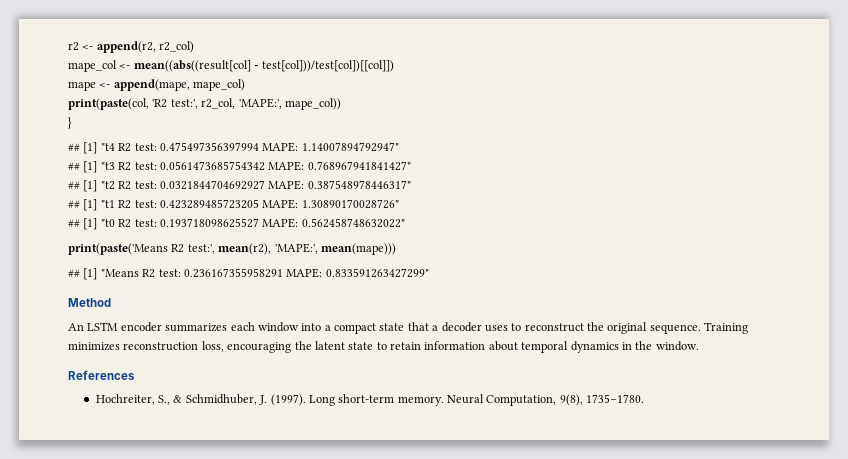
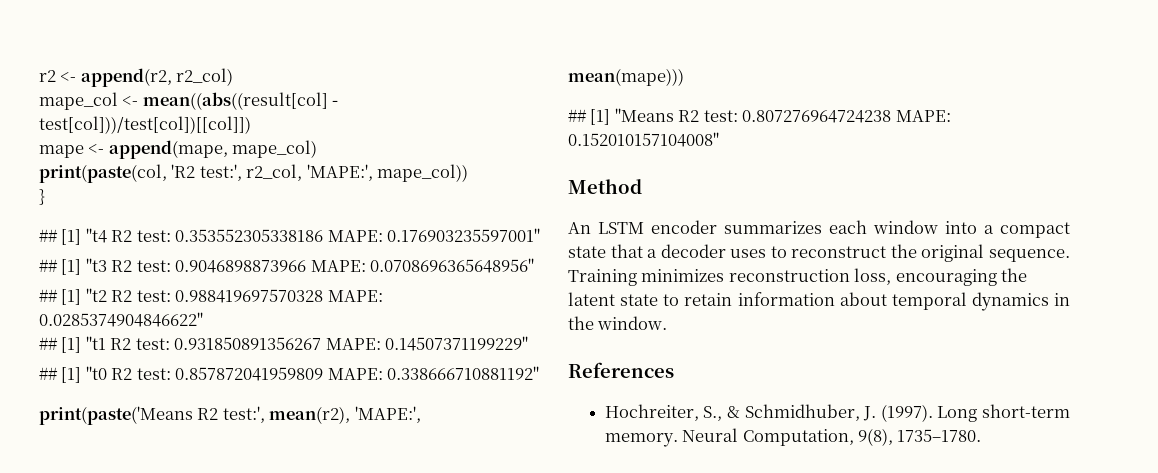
[159,142,399,152] 0.475497356397994 MAPE: 1.14007894792947" -> [175,228,541,242] 0.353552305338186 MAPE: 0.176903235597001"
[159,161,411,171] 0.0561473685754342 MAPE: 0.768967941841427" -> [175,258,535,273] 0.9046898873966 MAPE: 0.0708696365648956"
[159,180,411,190] 0.0321844704692927 MAPE: 0.387548978446317" -> [175,289,383,303] [39,312,203,327] 0.988419697570328 MAPE: 0.0285374904846622"
[159,199,399,209] 0.423289485723205 MAPE: 1.30890170028726" -> [174,336,529,351] 0.931850891356267 MAPE: 0.14507371199229"
[159,218,405,228] 0.193718098625527 MAPE: 0.562458748632022" -> [175,366,540,381] 0.857872041959809 MAPE: 0.338666710881192"
[183,268,429,278] 0.236167355958291 MAPE: 0.833591263427299" -> [742,110,951,123] [568,132,719,147] 0.807276964724238 MAPE: 0.152010157104008"

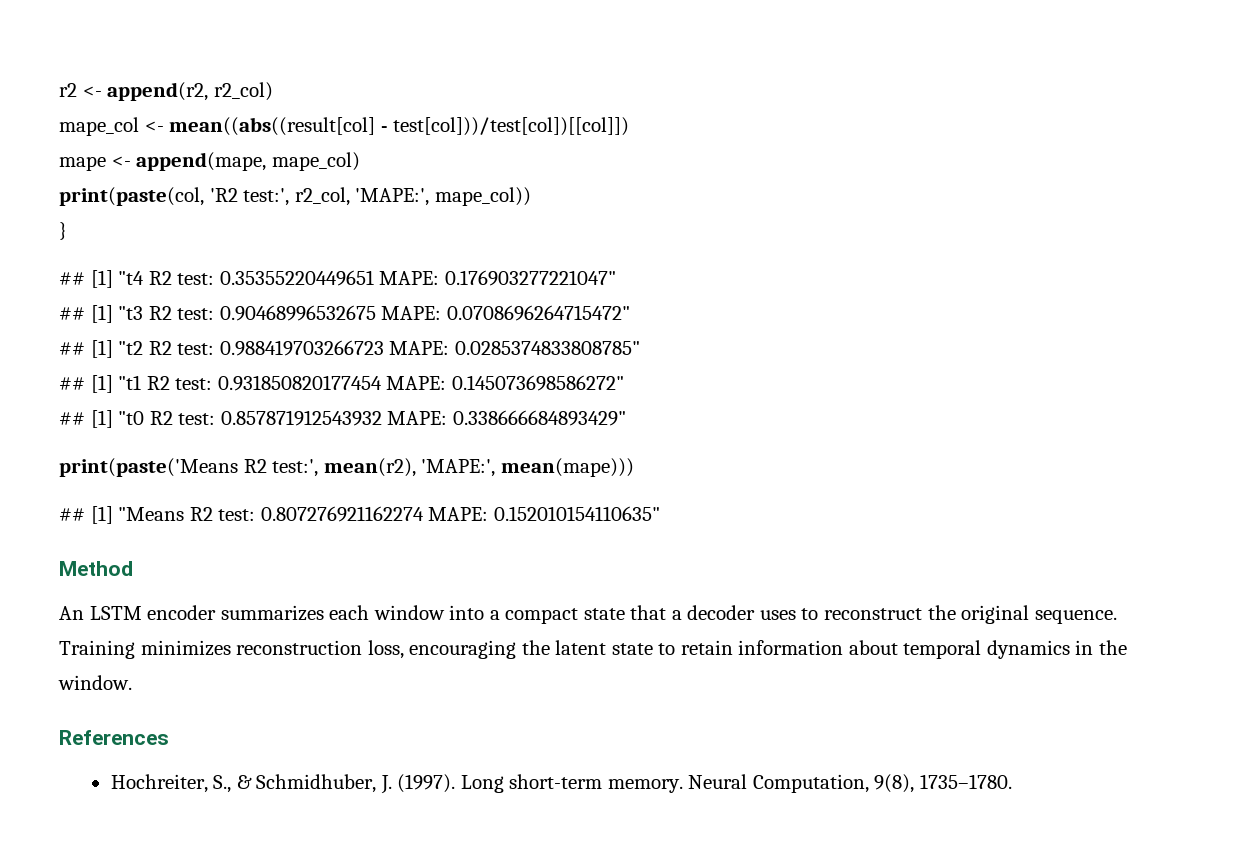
[175,228,541,242] 0.353552305338186 MAPE: 0.176903235597001" -> [219,270,616,286] 0.35355220449651 MAPE: 0.176903277221047"
[175,258,535,273] 0.9046898873966 MAPE: 0.0708696365648956" -> [219,305,630,321] 0.90468996532675 MAPE: 0.0708696264715472"
[175,289,383,303] [39,312,203,327] 0.988419697570328 MAPE: 0.0285374904846622" -> [219,340,640,356] 0.988419703266723 MAPE: 0.0285374833808785"
[174,336,529,351] 0.931850891356267 MAPE: 0.14507371199229" -> [217,375,624,391] 0.931850820177454 MAPE: 0.145073698586272"
[175,366,540,381] 0.857872041959809 MAPE: 0.338666710881192" -> [220,410,626,426] 0.857871912543932 MAPE: 0.338666684893429"
[742,110,951,123] [568,132,719,147] 0.807276964724238 MAPE: 0.152010157104008" -> [260,506,660,522] 0.807276921162274 MAPE: 0.152010154110635"

